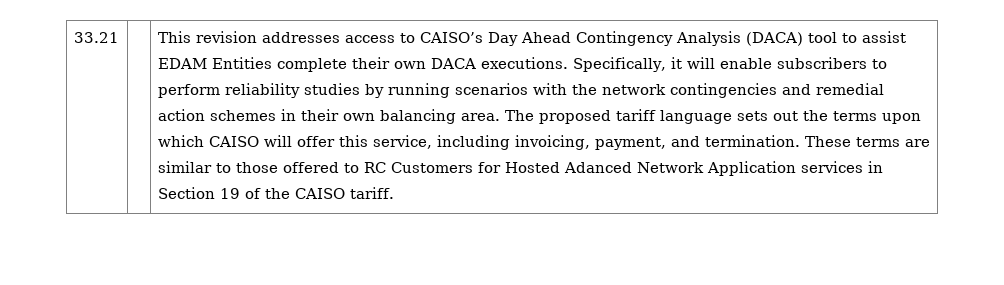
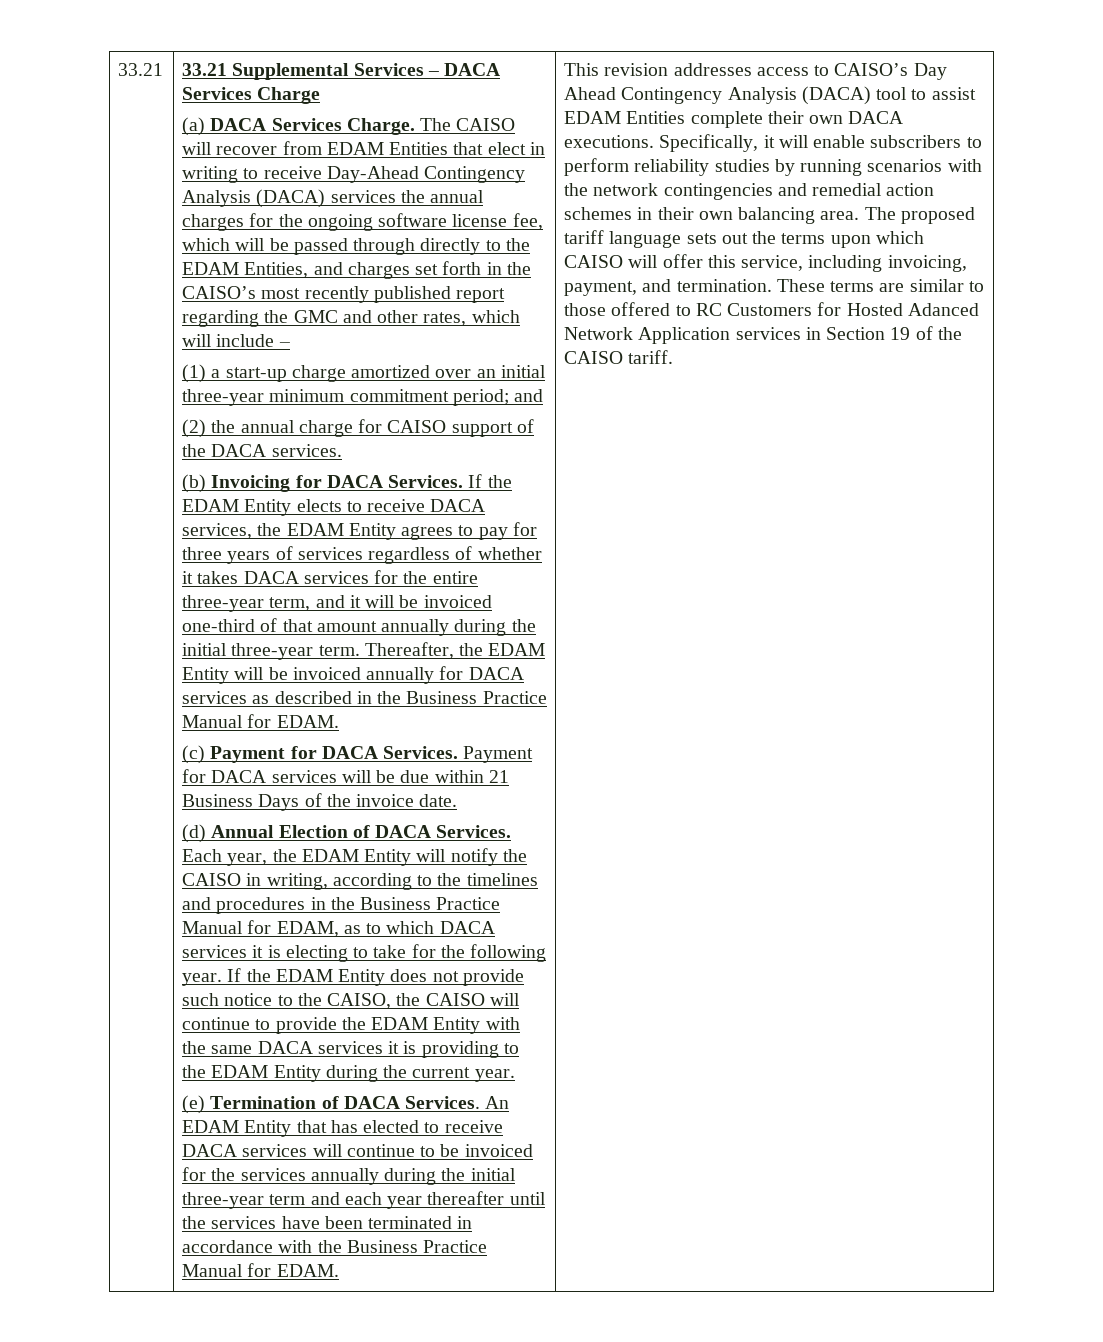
(119, 37) none -> [182,63,501,80] [182,87,321,104] [182,117,516,136] [182,141,545,155] [182,166,526,183] [182,189,485,208] [182,213,543,231] [182,238,530,255] [182,261,531,279] [182,286,506,303] [182,310,520,327] [182,334,290,347] [182,364,546,383] [182,389,544,406] [182,419,534,438] [182,444,342,457] [182,474,512,493] [182,499,486,516] [182,522,537,540] [182,546,542,564] [182,570,478,584] [182,595,492,612] [182,618,536,636] [182,642,546,660] [182,666,524,684] [182,691,547,704] [182,714,339,728] [182,745,534,764] [182,769,509,783] [182,793,458,811] [182,824,512,843] [182,848,527,866] [182,873,538,890] [182,897,501,914] [182,920,495,937] [182,944,547,962] [182,968,524,986] [182,993,520,1009] [182,1017,520,1034] [182,1041,519,1058] [182,1065,515,1082] [182,1095,510,1114] [182,1120,503,1137] [182,1144,533,1157] [182,1167,516,1185] [182,1191,546,1209] [182,1216,473,1229] [182,1240,488,1253] [182,1263,339,1277] 33.21 Supplemental Services – DACA Services Charge // (a) DACA Services Charge. The CAISO will recover from EDAM Entities that elect in writing to receive Day-Ahead Contingency Analysis (DACA) services the annual charges for the ongoing software license fee, which will be passed through directly to the EDAM Entities, and charges set forth in the CAISO’s most recently published report regarding the GMC and other rates, which will include – // (1) a start-up charge amortized over an initial three-year minimum commitment period; and // (2) the annual charge for CAISO support of the DACA services. // (b) Invoicing for DACA Services. If the EDAM Entity elects to receive DACA services, the EDAM Entity agrees to pay for three years of services regardless of whether it takes DACA services for the entire three-year term, and it will be invoiced one-third of that amount annually during the initial three-year term. Thereafter, the EDAM Entity will be invoiced annually for DACA services as described in the Business Practice Manual for EDAM. // (c) Payment for DACA Services. Payment for DACA services will be due within 21 Business Days of the invoice date. // (d) Annual Election of DACA Services. Each year, the EDAM Entity will notify the CAISO in writing, according to the timelines and procedures in the Business Practice Manual for EDAM, as to which DACA services it is electing to take for the following year. If the EDAM Entity does not provide such notice to the CAISO, the CAISO will continue to provide the EDAM Entity with the same DACA services it is providing to the EDAM Entity during the current year. // (e) Termination of DACA Services. An EDAM Entity that has elected to receive DACA services will continue to be invoiced for the services annually during the initial three-year term and each year thereafter until the services have been terminated in accordance with the Business Practice Manual for EDAM.

